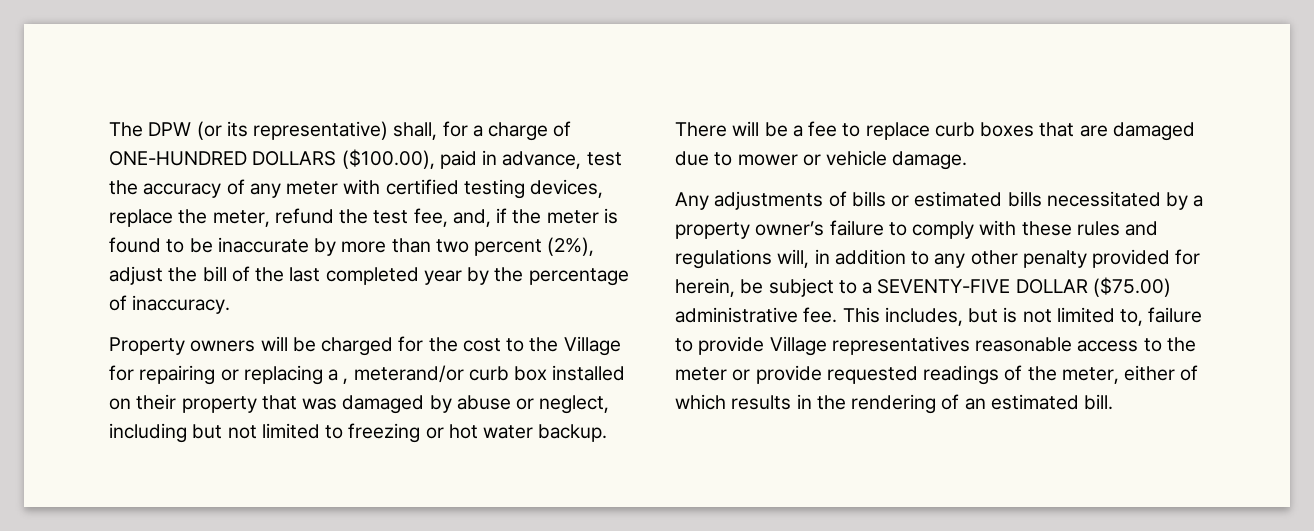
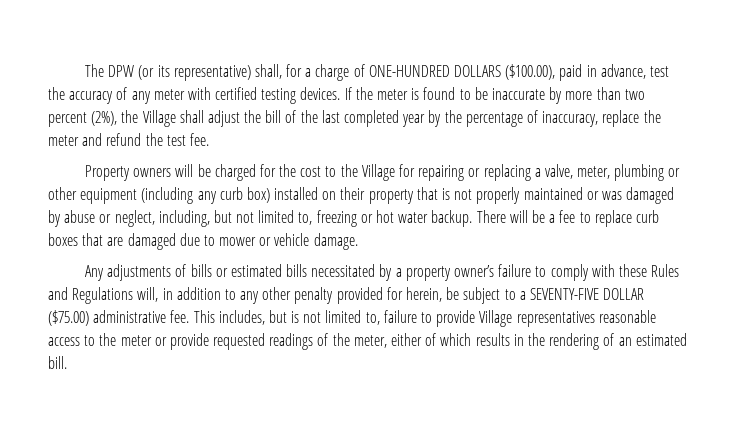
[530,179,604,198] [109,208,508,227] devices, replace the meter, refund the test fee, and, if -> [300,87,352,100] devices. If
(595, 246) none -> [121,110,204,127] the Village shall
[132,295,231,314] inaccuracy. -> [542,110,661,127] [48,133,209,146] inaccuracy, replace the meter and refund the test fee.
[343,365,548,384] , meterand/or curb box -> [544,164,681,181] [48,187,270,204] valve, meter, plumbing or other equipment (including any curb box)
(297, 402) none -> [442,187,599,204] is not properly maintained or
[109,423,187,443] including -> [158,210,210,227] including,
[325,425,344,439] to -> [298,212,313,225] to,
[1076,221,1159,236] [675,249,772,269] rules and regulations -> [651,264,680,277] [48,287,134,304] Rules and Regulations

